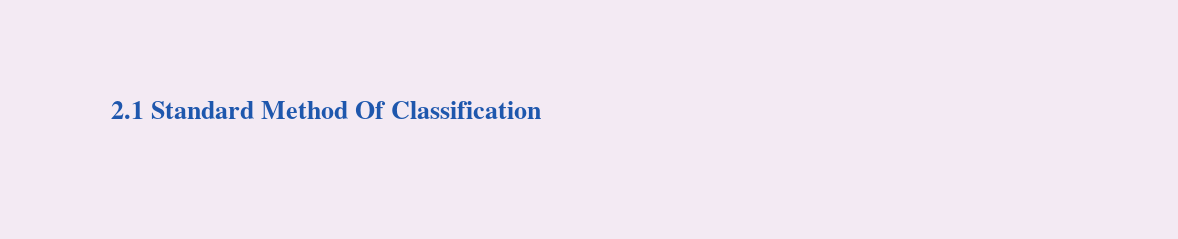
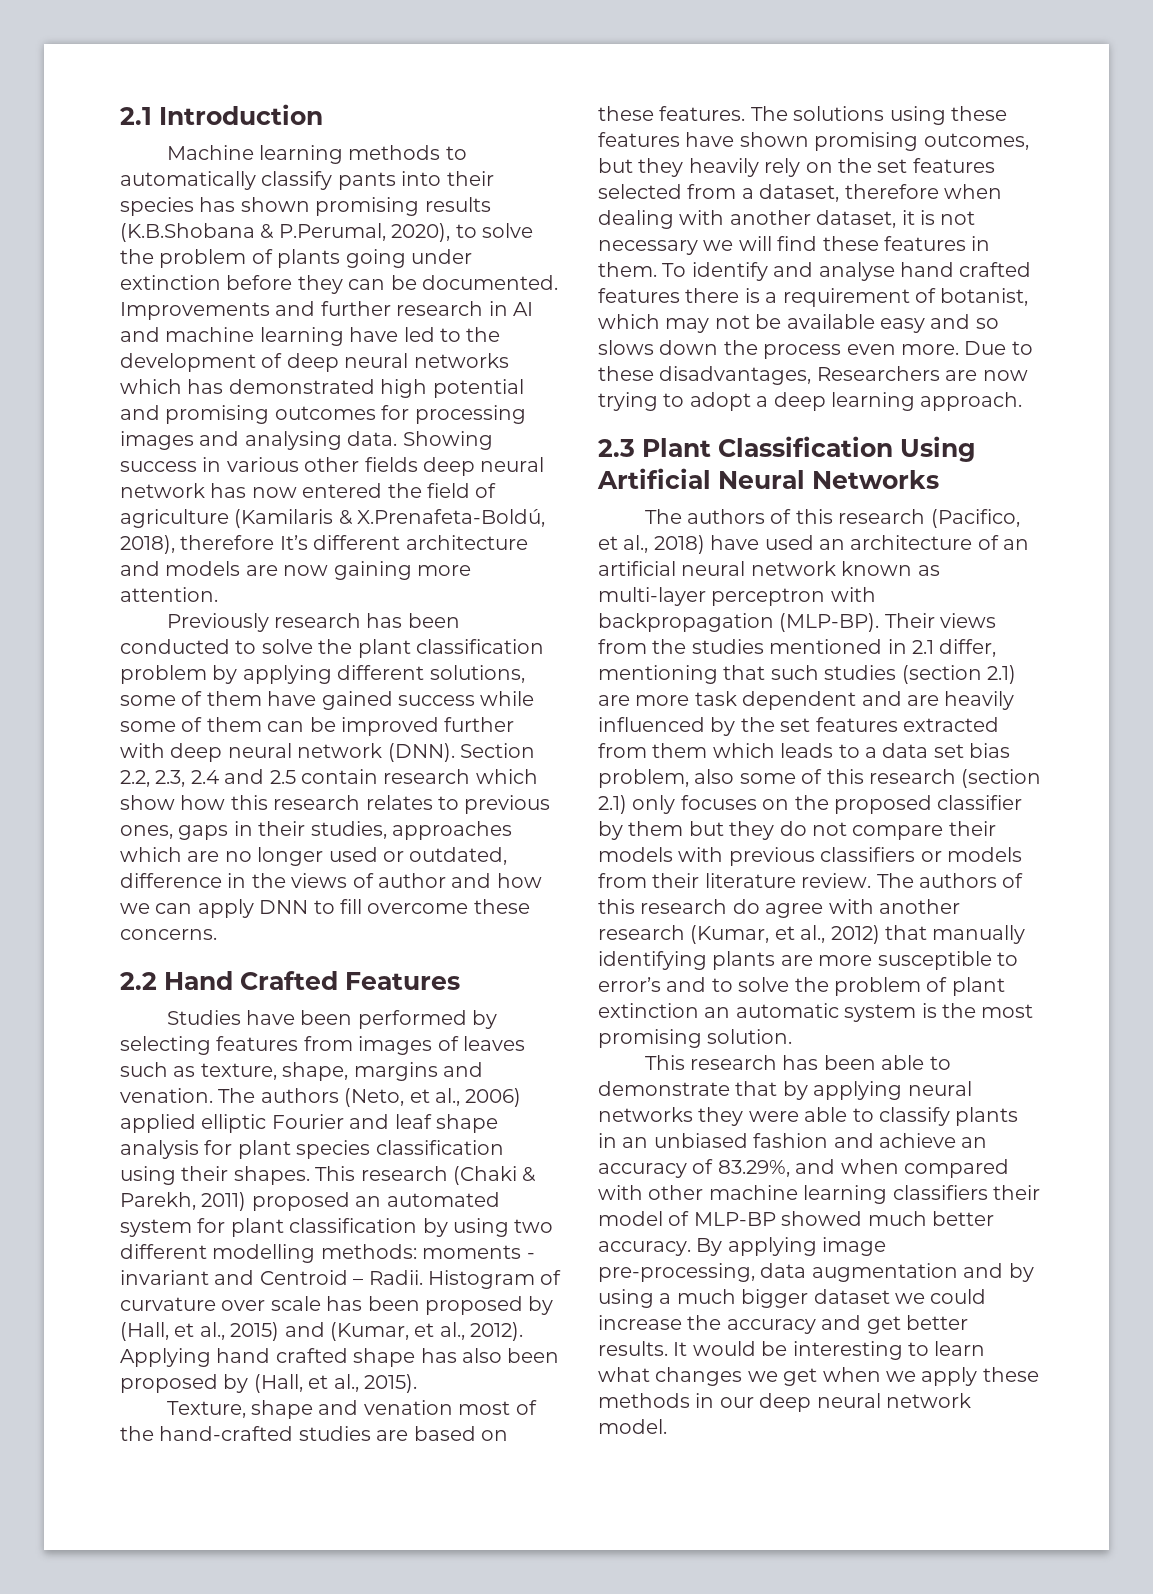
[111,101,542,119] 2.1 Standard Method Of Classification -> [120,104,323,125] [166,145,467,164] [120,171,494,190] [120,197,491,216] [120,223,533,242] [120,249,472,268] [120,275,558,294] [120,301,533,320] [120,327,501,346] [120,353,509,372] [120,379,524,398] [120,405,526,424] [120,431,493,450] [120,457,545,476] [120,483,497,498] [120,509,546,528] [120,535,528,554] [120,561,471,580] [120,587,218,602] [166,613,460,632] [120,639,544,658] [120,665,525,684] [120,691,535,710] [120,717,515,736] [120,743,535,762] [120,769,538,787] [120,795,551,814] [120,821,512,840] [120,847,508,866] [120,873,542,888] [120,899,530,918] [120,929,217,940] [120,971,460,990] [166,1010,498,1029] [120,1036,525,1055] [120,1062,483,1081] [120,1088,522,1107] [120,1114,498,1133] [120,1140,504,1159] [120,1166,537,1185] [120,1192,500,1211] [120,1218,554,1237] [120,1244,535,1263] [120,1270,562,1289] [120,1296,554,1315] [120,1322,524,1341] [120,1348,560,1367] [120,1374,417,1393] [166,1400,537,1419] [120,1426,508,1441] [598,106,1007,125] [598,132,1029,151] [598,158,995,177] [598,184,1002,202] [598,210,976,229] [598,236,991,255] [598,262,1032,281] [598,288,1029,307] [598,314,999,333] [598,340,1033,359] [598,366,1028,385] [598,392,1023,411] [598,436,976,462] [597,468,939,489] [644,509,1020,528] [598,535,1030,554] [598,561,940,576] [598,587,876,606] [598,613,997,632] [598,639,997,657] [598,665,1016,684] [598,691,1015,710] [598,717,999,736] [598,743,1011,758] [598,769,1042,788] [598,795,1023,814] [598,821,996,840] [598,847,1022,866] [598,873,1024,888] [598,899,960,918] [598,925,1026,944] [598,951,1018,970] [598,977,1005,996] [598,1003,1034,1022] [598,1029,793,1048] [644,1055,951,1070] [598,1081,972,1100] [598,1107,1019,1126] [598,1133,988,1148] [598,1159,1009,1178] [598,1185,1040,1204] [598,1211,994,1226] [598,1237,887,1256] [598,1263,1034,1282] [598,1289,987,1308] [598,1315,968,1334] [598,1341,986,1360] [598,1367,1039,1386] [598,1393,971,1412] [598,1419,667,1434] 2.1 Introduction // Machine learning methods to automatically classify pants into their species has shown promising results (K.B.Shobana & P.Perumal, 2020), to solve the problem of plants going under extinction before they can be documented. Improvements and further research in AI and machine learning have led to the development of deep neural networks which has demonstrated high potential and promising outcomes for processing images and analysing data. Showing success in various other fields deep neural network has now entered the field of agriculture (Kamilaris & X.Prenafeta-Boldú, 2018), therefore It’s different architecture and models are now gaining more attention. // Previously research has been conducted to solve the plant classification problem by applying different solutions, some of them have gained success while some of them can be improved further with deep neural network (DNN). Section 2.2, 2.3, 2.4 and 2.5 contain research which show how this research relates to previous ones, gaps in their studies, approaches which are no longer used or outdated, difference in the views of author and how we can apply DNN to fill overcome these concerns. // 2.2 Hand Crafted Features // Studies have been performed by selecting features from images of leaves such as texture, shape, margins and venation. The authors (Neto, et al., 2006) applied elliptic Fourier and leaf shape analysis for plant species classification using their shapes. This research (Chaki & Parekh, 2011) proposed an automated system for plant classification by using two different modelling methods: moments - invariant and Centroid – Radii. Histogram of curvature over scale has been proposed by (Hall, et al., 2015) and (Kumar, et al., 2012). Applying hand crafted shape has also been proposed by (Hall, et al., 2015). // Texture, shape and venation most of the hand-crafted studies are based on these features. The solutions using these features have shown promising outcomes, but they heavily rely on the set features selected from a dataset, therefore when dealing with another dataset, it is not necessary we will find these features in them. To identify and analyse hand crafted features there is a requirement of botanist, which may not be available easy and so slows down the process even more. Due to these disadvantages, Researchers are now trying to adopt a deep learning approach. // 2.3 Plant Classification Using Artificial Neural Networks // The authors of this research (Pacifico, et al., 2018) have used an architecture of an artificial neural network known as multi-layer perceptron with backpropagation (MLP-BP). Their views from the studies mentioned in 2.1 differ, mentioning that such studies (section 2.1) are more task dependent and are heavily influenced by the set features extracted from them which leads to a data set bias problem, also some of this research (section 2.1) only focuses on the proposed classifier by them but they do not compare their models with previous classifiers or models from their literature review. The authors of this research do agree with another research (Kumar, et al., 2012) that manually identifying plants are more susceptible to error’s and to solve the problem of plant extinction an automatic system is the most promising solution. // This research has been able to demonstrate that by applying neural networks they were able to classify plants in an unbiased fashion and achieve an accuracy of 83.29%, and when compared with other machine learning classifiers their model of MLP-BP showed much better accuracy. By applying image pre-processing, data augmentation and by using a much bigger dataset we could increase the accuracy and get better results. It would be interesting to learn what changes we get when we apply these methods in our deep neural network model.

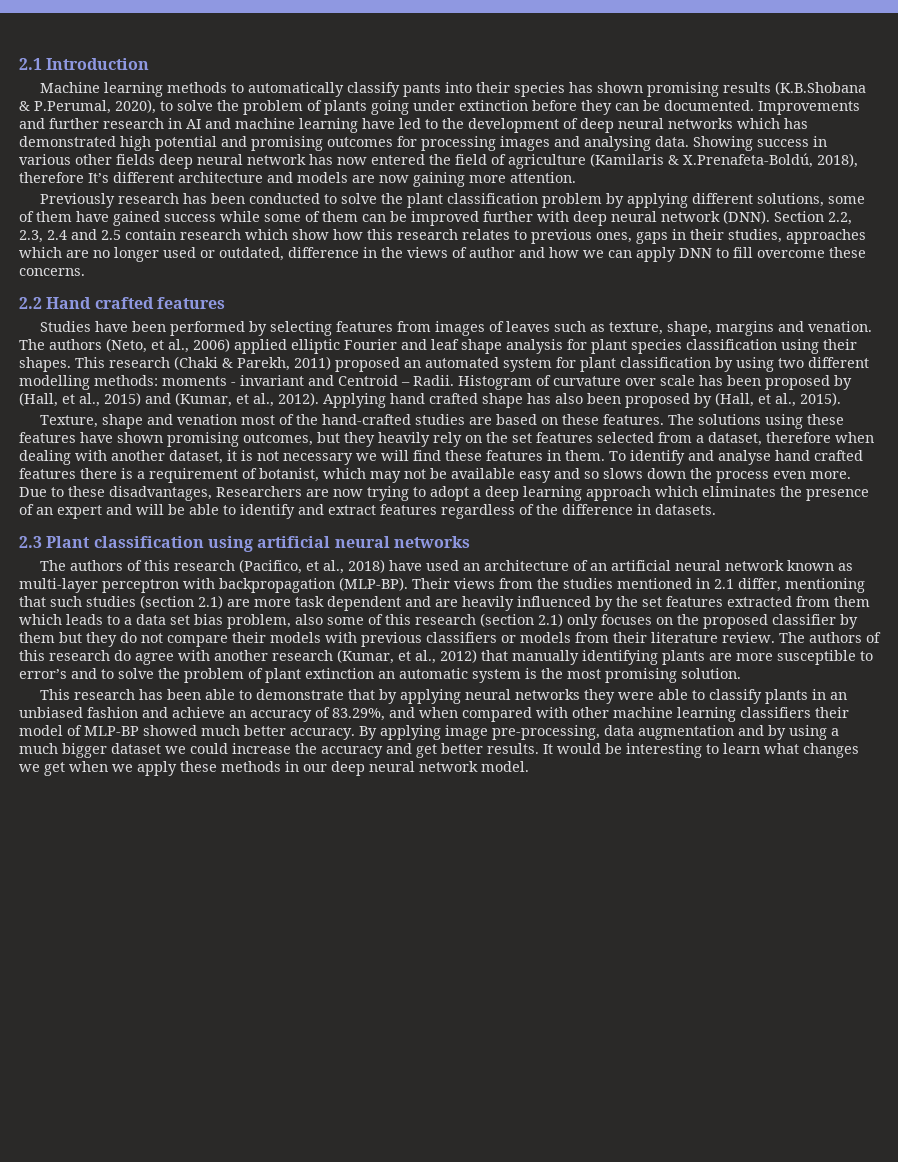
[240,971,460,990] Crafted Features -> [94,297,225,309] crafted features
[920,392,1023,411] [598,436,976,462] [597,468,939,489] approach. // 2.3 Plant Classification Using Artificial Neural Networks -> [586,486,869,501] [19,504,716,519] [19,536,470,552] approach which eliminates the presence of an expert and will be able to identify and extract features regardless of the difference in datasets. // 2.3 Plant classification using artificial neural networks

